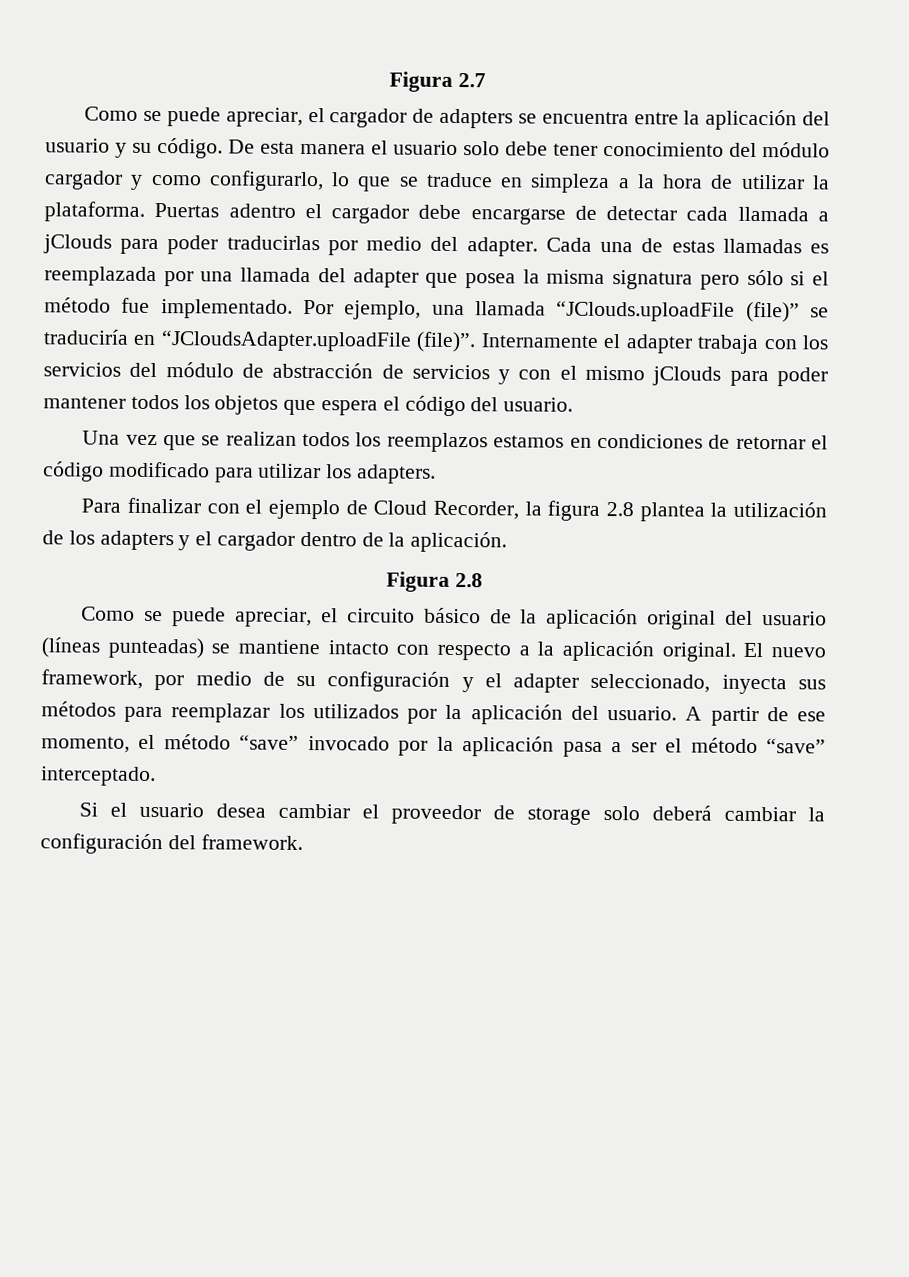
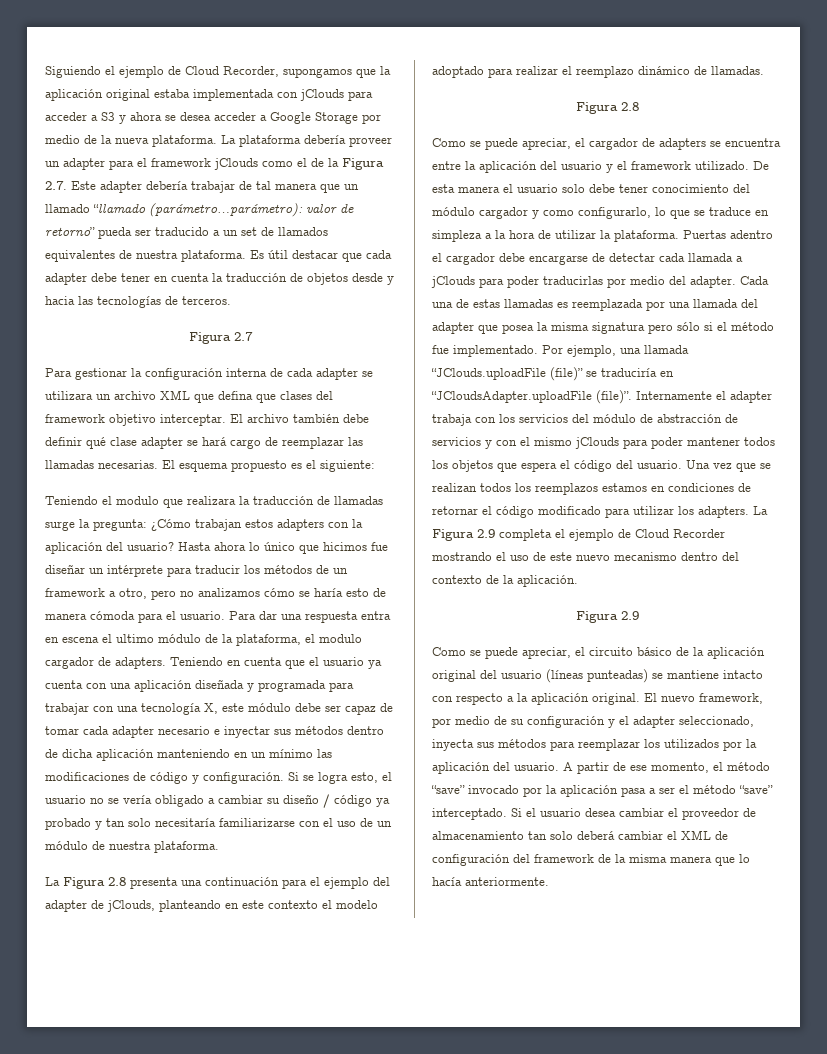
[389,71,486,92] Figura 2.7 -> [45,66,391,78] [45,89,373,101] [45,112,381,124] [45,135,392,147] [45,158,384,170] [45,181,359,193] [45,203,354,217] [45,227,328,239] [45,250,392,262] [45,273,394,285] [45,296,231,308] [188,332,253,344] [45,368,373,380] [45,390,333,403] [45,414,369,426] [45,437,363,449] [45,460,375,472] [45,496,383,508] [45,519,363,531] [45,542,388,554] [45,564,348,577] [45,588,386,600] [45,611,391,623] [45,634,362,646] [45,657,382,669] [45,679,354,692] [45,703,393,715] [45,726,384,738] [45,749,332,761] [45,772,392,784] [45,794,390,808] [45,818,392,830] [45,841,219,853] [45,877,390,889] [45,900,378,912] [432,66,764,78] [575,102,639,114] Siguiendo el ejemplo de Cloud Recorder, supongamos que la aplicación original estaba implementada con jClouds para acceder a S3 y ahora se desea acceder a Google Storage por medio de la nueva plataforma. La plataforma debería proveer un adapter para el framework jClouds como el de la Figura 2.7. Este adapter debería trabajar de tal manera que un llamado “llamado (parámetro…parámetro): valor de retorno” pueda ser traducido a un set de llamados equivalentes de nuestra plataforma. Es útil destacar que cada adapter debe tener en cuenta la traducción de objetos desde y hacia las tecnologías de terceros. // Figura 2.7 // Para gestionar la configuración interna de cada adapter se utilizara un archivo XML que defina que clases del framework objetivo interceptar. El archivo también debe definir qué clase adapter se hará cargo de reemplazar las llamadas necesarias. El esquema propuesto es el siguiente: // Teniendo el modulo que realizara la traducción de llamadas surge la pregunta: ¿Cómo trabajan estos adapters con la aplicación del usuario? Hasta ahora lo único que hicimos fue diseñar un intérprete para traducir los métodos de un framework a otro, pero no analizamos cómo se haría esto de manera cómoda para el usuario. Para dar una respuesta entra en escena el ultimo módulo de la plataforma, el modulo cargador de adapters. Teniendo en cuenta que el usuario ya cuenta con una aplicación diseñada y programada para trabajar con una tecnología X, este módulo debe ser capaz de tomar cada adapter necesario e inyectar sus métodos dentro de dicha aplicación manteniendo en un mínimo las modificaciones de código y configuración. Si se logra esto, el usuario no se vería obligado a cambiar su diseño / código ya probado y tan solo necesitaría familiarizarse con el uso de un módulo de nuestra plataforma. // La Figura 2.8 presenta una continuación para el ejemplo del adapter de jClouds, planteando en este contexto el modelo adoptado para realizar el reemplazo dinámico de llamadas. // Figura 2.8
[132,138,223,159] su código. -> [617,161,749,170] el framework utilizado.
(574, 404) // -> (682, 464) none
[81,497,828,522] [42,530,357,551] // Para finalizar con el ejemplo de Cloud Recorder, la figura 2.8 plantea la utilización de los adapters y el cargador dentro -> [753,506,768,515] [432,529,725,541] [432,552,739,561] [432,575,482,584] La Figura 2.9 completa el ejemplo de Cloud Recorder mostrando el uso de este nuevo mecanismo dentro del contexto
[454,572,483,588] 2.8 -> [620,611,639,620] 2.9
(156, 776) // -> (507, 814) none
[527,807,592,825] storage -> [432,831,547,840] almacenamiento tan
[807,807,825,822] [40,833,303,855] la configuración del framework. -> [667,830,728,840] [432,854,750,866] [432,877,549,886] el XML de configuración del framework de la misma manera que lo hacía anteriormente.

